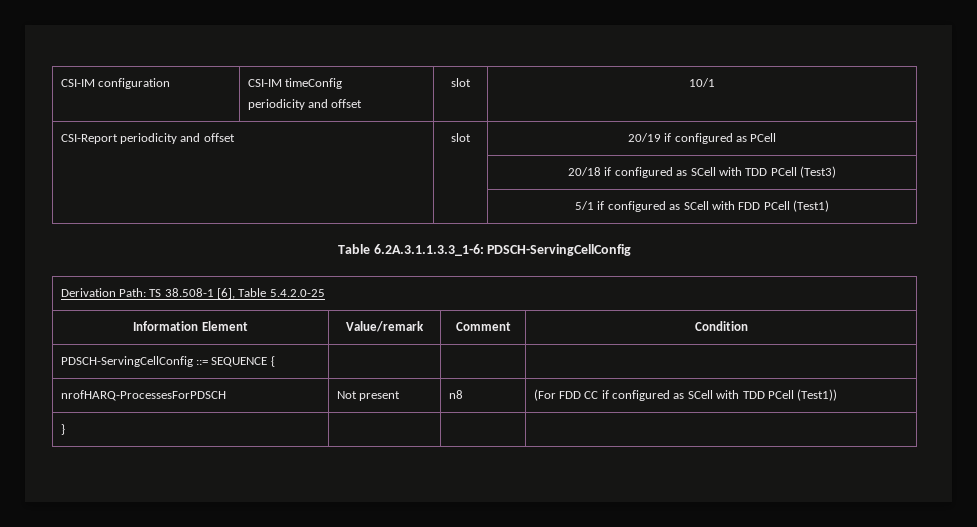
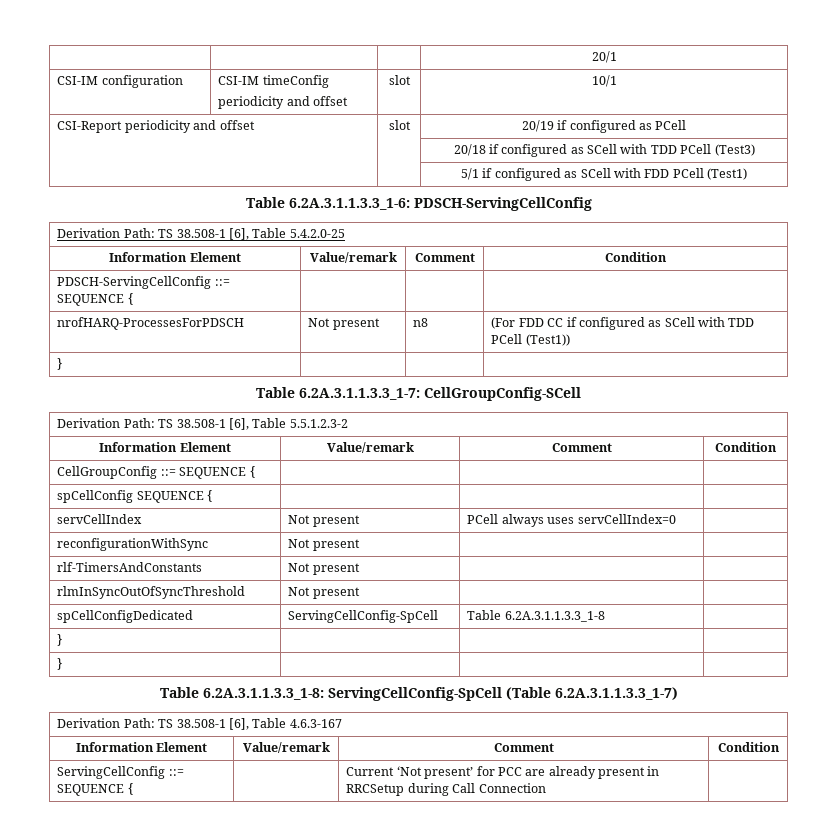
(60, 83) none -> [591,51,617,63] | | | 20/1 //
(65, 429) none -> [256,387,581,401] [57,418,348,430] [99,442,231,452] [326,442,414,453] [551,443,612,452] [715,442,777,452] [57,466,255,479] [57,490,213,503] [57,514,143,524] [288,515,360,527] [467,514,676,527] [57,538,209,551] [288,539,360,551] [57,562,203,572] [288,563,360,575] [57,586,246,599] [288,587,360,599] [57,610,194,623] [288,610,439,623] [467,610,605,622] [57,634,63,646] [57,658,63,670] [159,687,678,701] [57,718,342,730] [75,742,208,752] [242,742,330,753] [493,743,554,752] [717,742,780,752] [57,766,184,779] [57,783,133,796] [346,766,660,779] [346,783,546,796] // Table 6.2A.3.1.1.3.3_1-7: CellGroupConfig-SCell // Derivation Path: TS 38.508-1 [6], Table 5.5.1.2.3-2 // Information Element | Value/remark | Comment | Condition // CellGroupConfig ::= SEQUENCE { | | | // spCellConfig SEQUENCE { | | | // servCellIndex | Not present | PCell always uses servCellIndex=0 | // reconfigurationWithSync | Not present | | // rlf-TimersAndConstants | Not present | | // rlmInSyncOutOfSyncThreshold | Not present | | // spCellConfigDedicated | ServingCellConfig-SpCell | Table 6.2A.3.1.1.3.3_1-8 | // } | | | // } | | | // Table 6.2A.3.1.1.3.3_1-8: ServingCellConfig-SpCell (Table 6.2A.3.1.1.3.3_1-7) // Derivation Path: TS 38.508-1 [6], Table 4.6.3-167 // Information Element | Value/remark | Comment | Condition // ServingCellConfig ::= SEQUENCE { | | Current ‘Not present’ for PCC are already present in RRCSetup during Call Connection |

